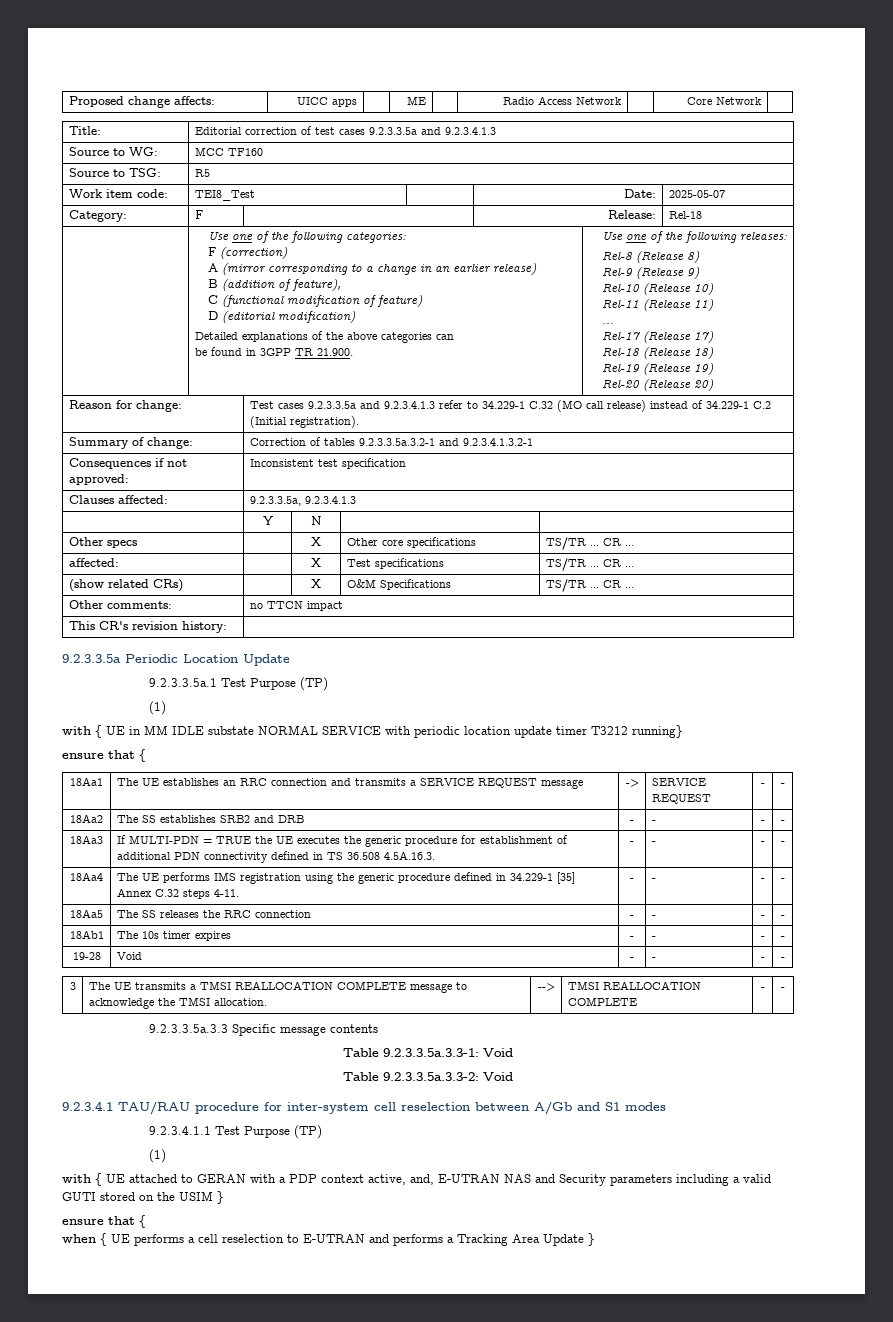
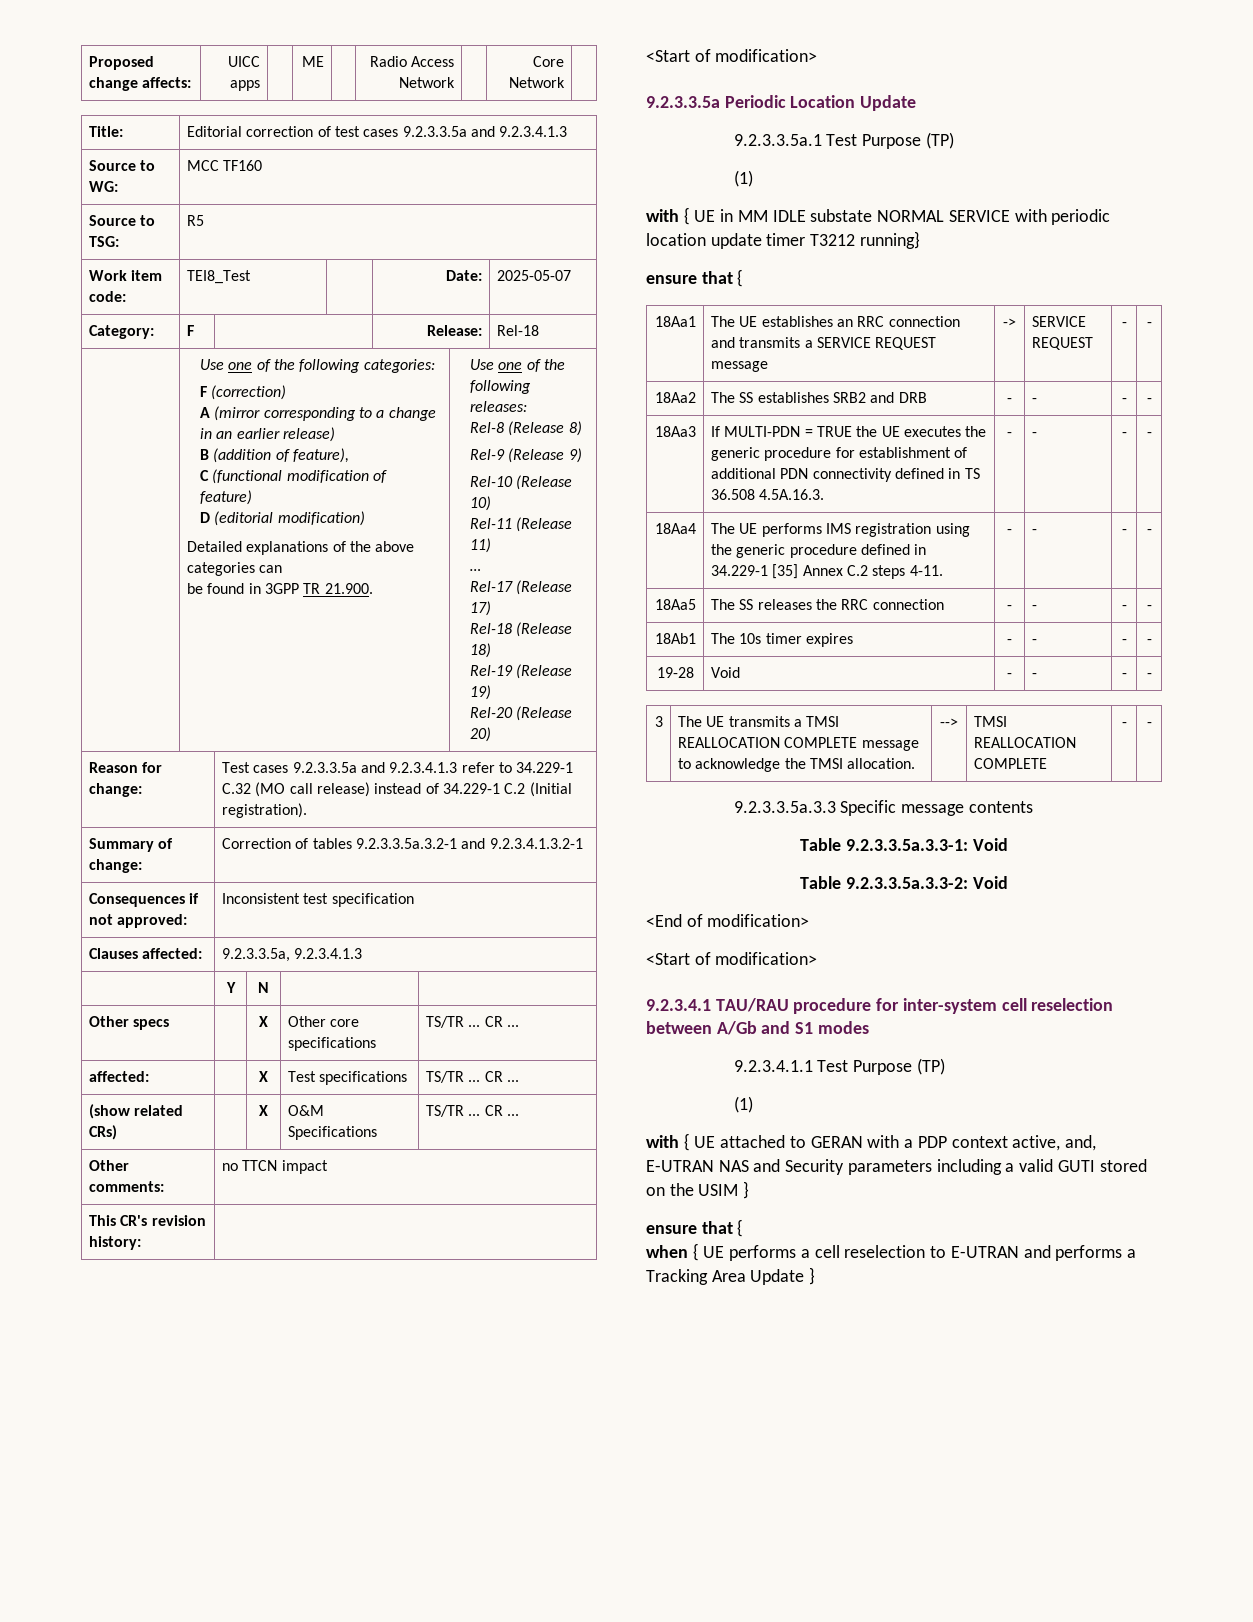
(227, 627) none -> [646,49,818,62] // <Start of modification>
[154,889,179,897] C.32 -> [846,565,868,576] C.2
(513, 1076) none -> [646,914,810,927] [646,952,818,965] // <End of modification> // <Start of modification>

